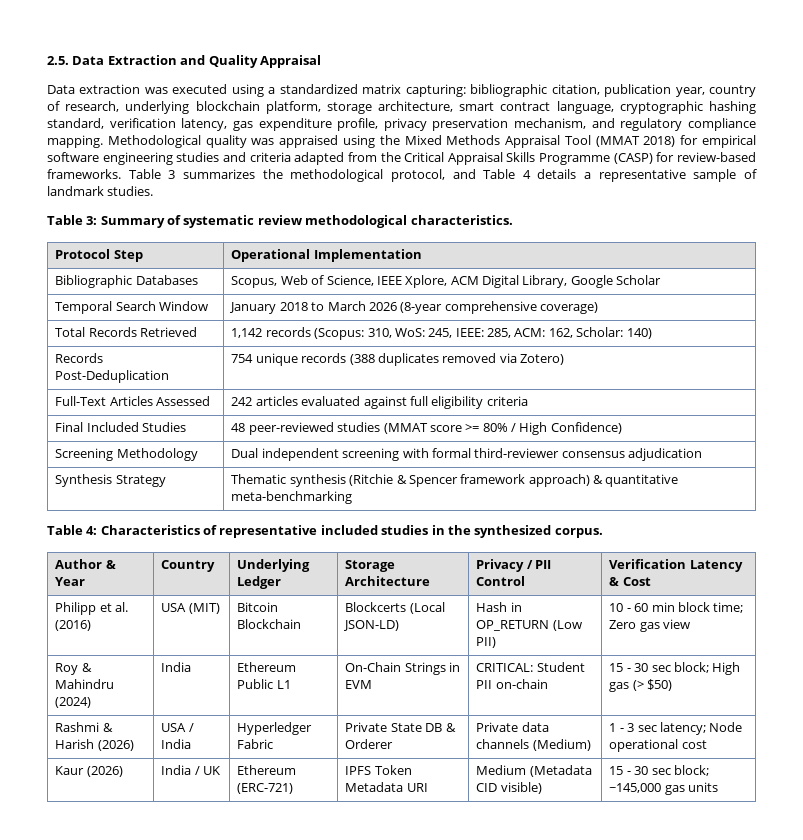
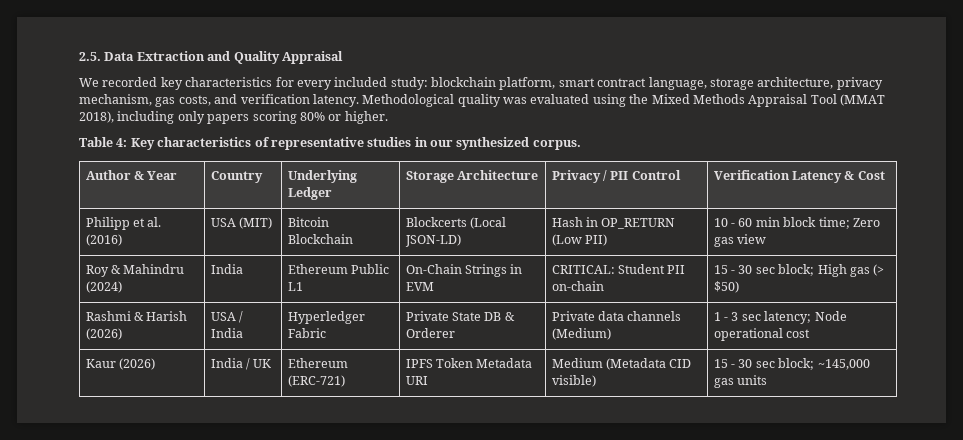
[47,84,756,97] [47,101,756,114] [47,118,756,131] [47,135,103,148] Data extraction was executed using a standardized matrix capturing: bibliographic citation, publication year, country of research, underlying blockchain platform, storage architecture, smart contract language, cryptographic hashing standard, verification latency, gas expenditure profile, privacy preservation mechanism, and regulatory compliance mapping. -> [79,77,883,90] [79,94,359,107] We recorded key characteristics for every included study: blockchain platform, smart contract language, storage architecture, privacy mechanism, gas costs, and verification latency.
[279,135,339,148] appraised -> [530,94,590,104] evaluated
[643,135,757,148] [47,152,756,165] [47,169,758,182] [47,186,154,196] [47,215,513,228] [55,249,143,262] [231,249,422,262] [55,275,198,288] [231,275,662,288] [55,301,209,314] [229,301,599,314] [55,327,198,337] [231,327,652,340] [55,353,104,363] [55,370,170,383] [231,353,565,366] [55,396,211,406] [231,396,528,409] [55,422,187,432] [231,422,622,435] [55,448,198,461] [231,448,703,461] [55,474,166,487] [231,474,679,487] [231,491,353,504] 2018) for empirical software engineering studies and criteria adapted from the Critical Appraisal Skills Programme (CASP) for review-based frameworks. Table 3 summarizes the methodological protocol, and Table 4 details a representative sample of landmark studies. // Table 3: Summary of systematic review methodological characteristics. // Protocol Step | Operational Implementation // Bibliographic Databases | Scopus, Web of Science, IEEE Xplore, ACM Digital Library, Google Scholar // Temporal Search Window | January 2018 to March 2026 (8-year comprehensive coverage) // Total Records Retrieved | 1,142 records (Scopus: 310, WoS: 245, IEEE: 285, ACM: 162, Scholar: 140) // Records Post-Deduplication | 754 unique records (388 duplicates removed via Zotero) // Full-Text Articles Assessed | 242 articles evaluated against full eligibility criteria // Final Included Studies | 48 peer-reviewed studies (MMAT score >= 80% / High Confidence) // Screening Methodology | Dual independent screening with formal third-reviewer consensus adjudication // Synthesis Strategy | Thematic synthesis (Ritchie & Spencer framework approach) & quantitative meta-benchmarking -> [79,111,388,124] 2018), including only papers scoring 80% or higher.
[100,525,200,535] Characteristics -> [130,137,252,150] Key characteristics
[320,525,378,535] included -> (364, 143) none
[447,525,471,535] the -> [430,140,453,147] our

